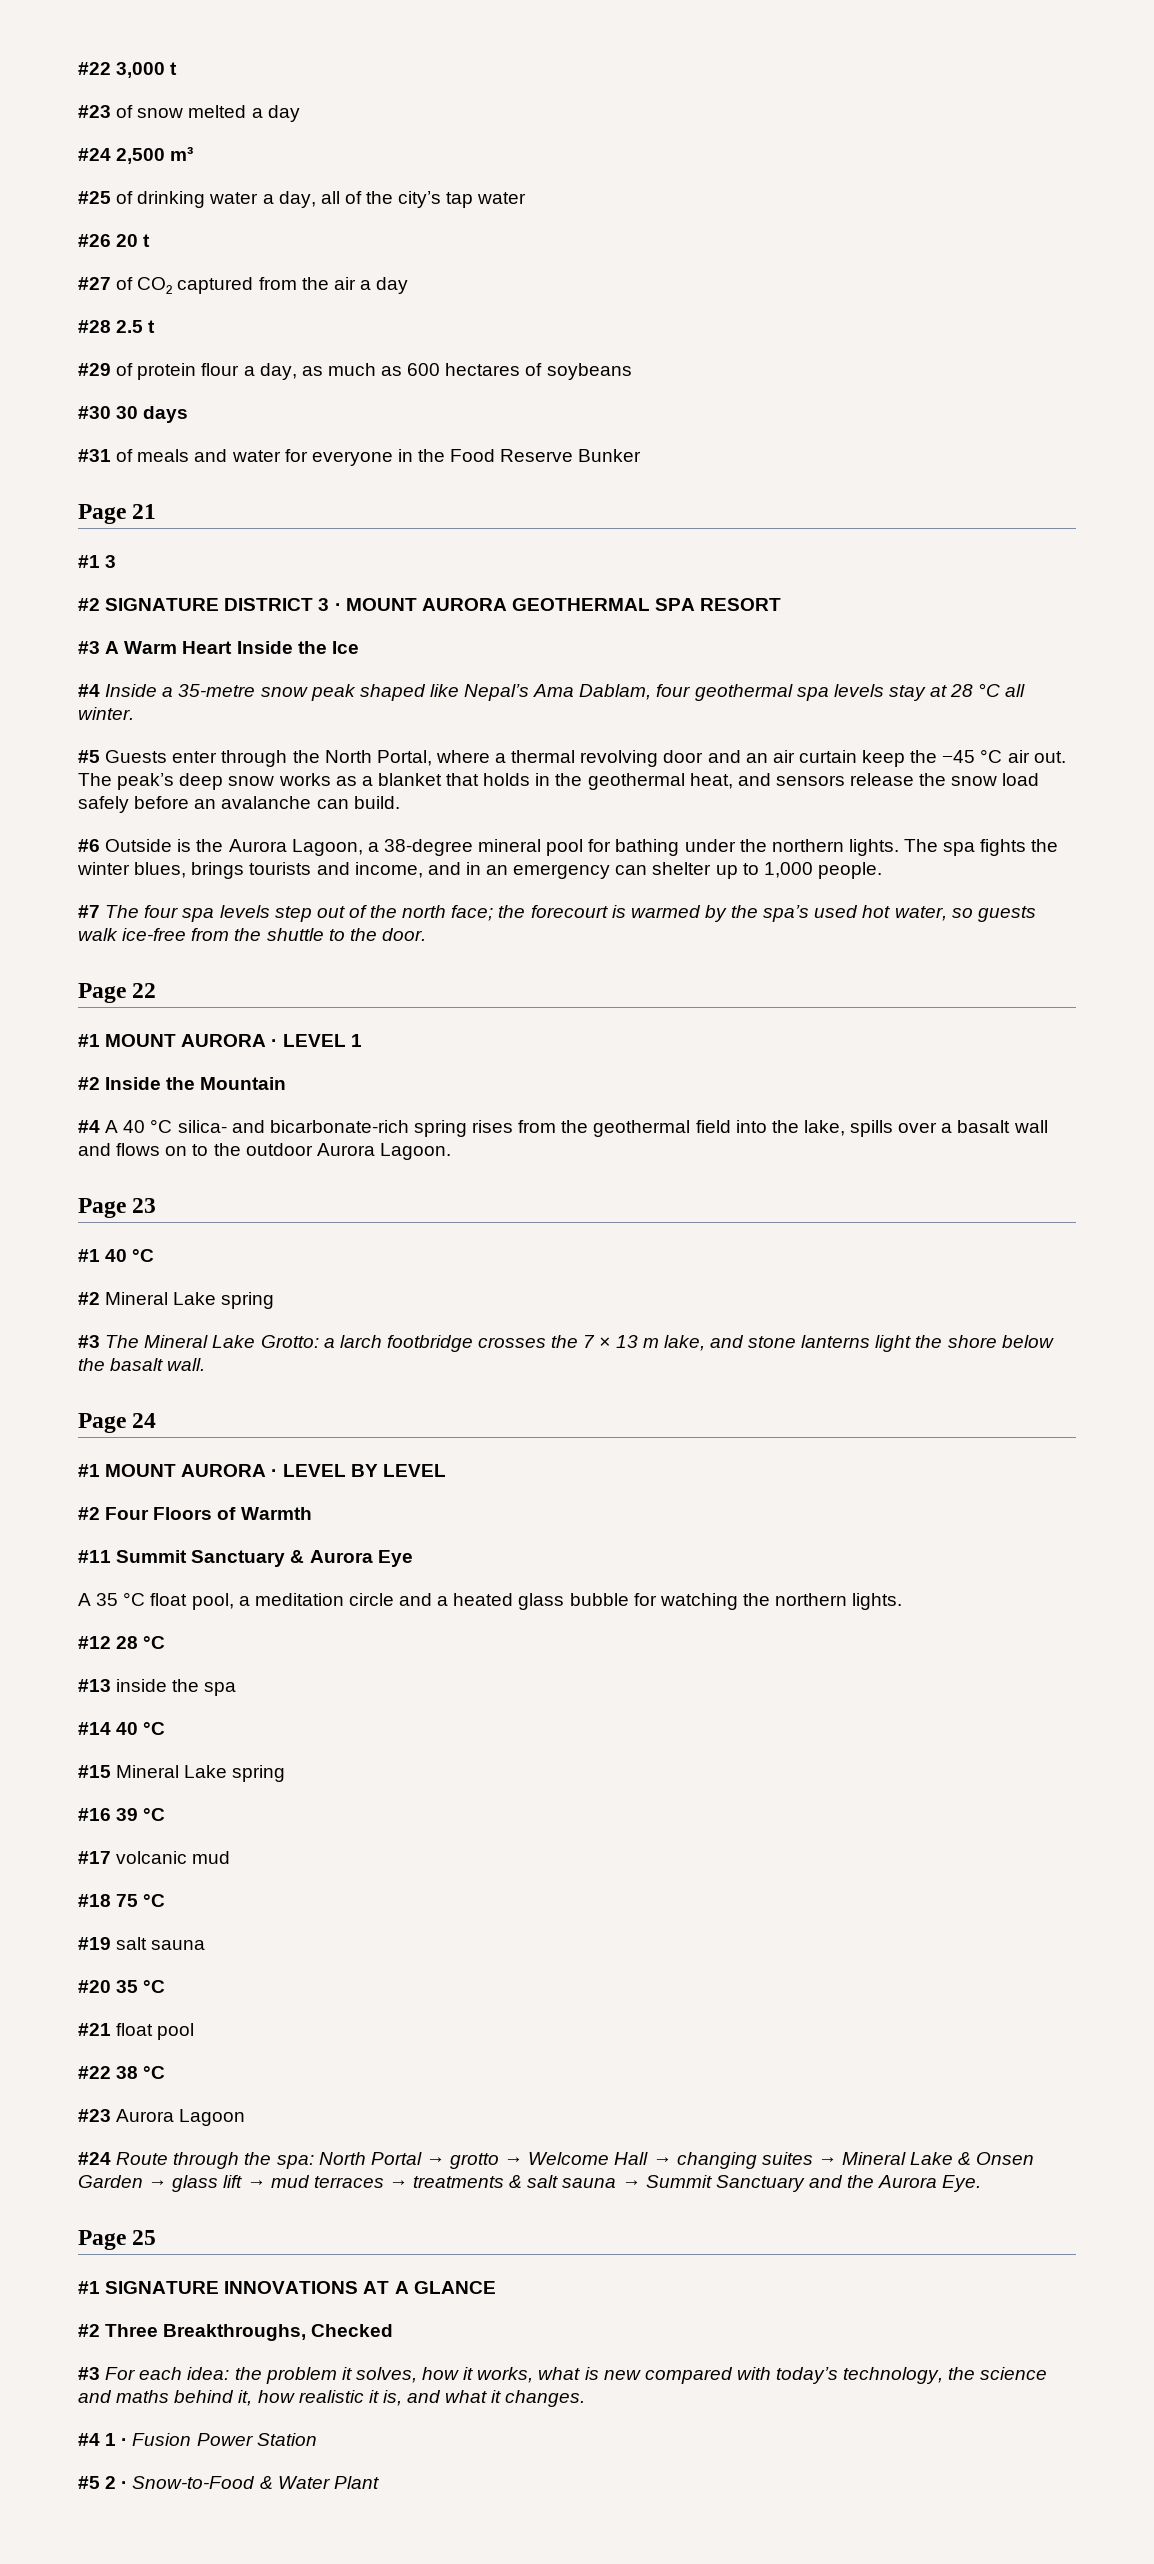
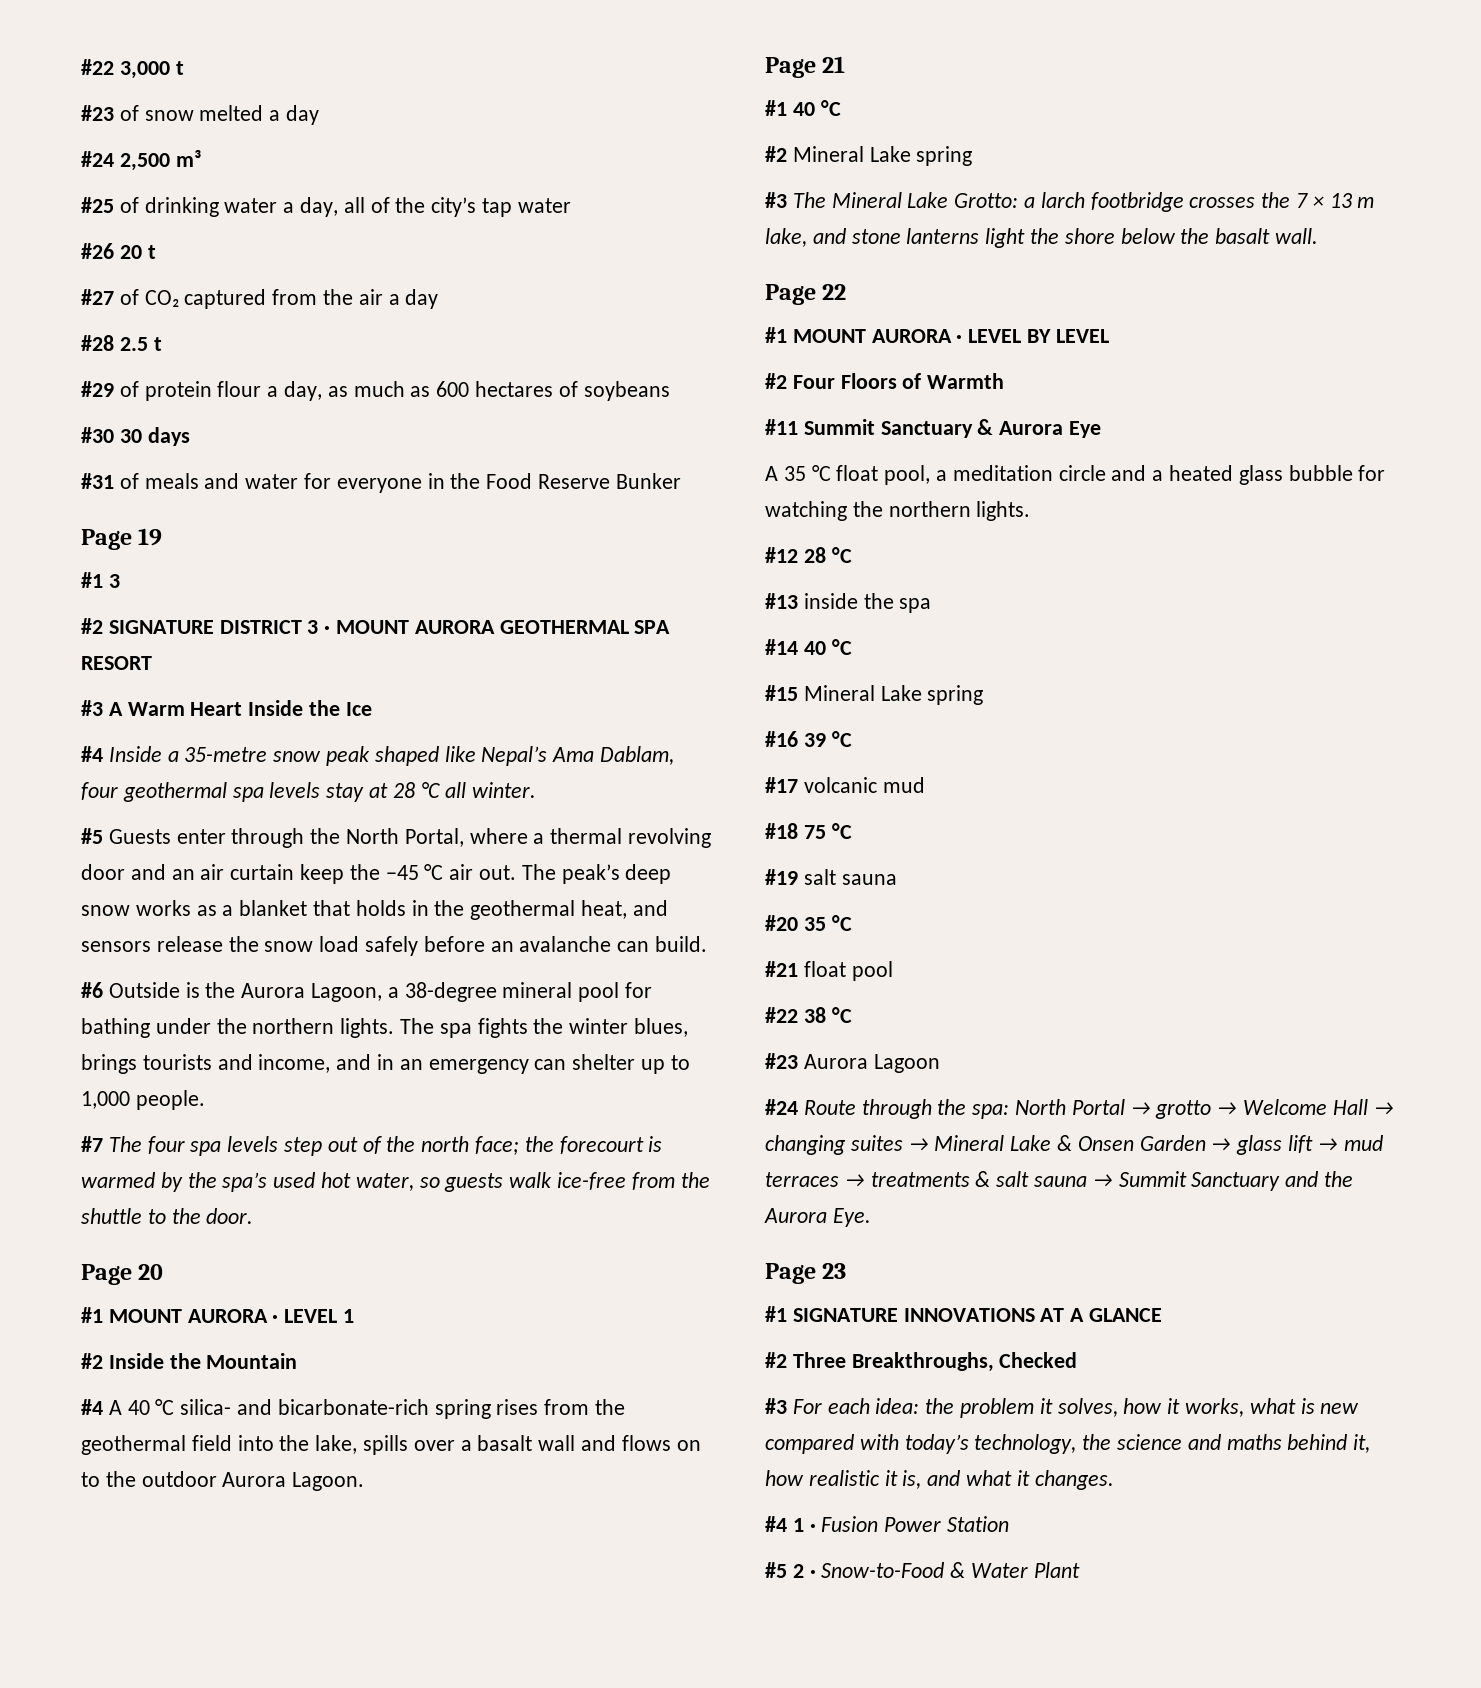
[132,504,157,519] 21 -> [138,528,163,546] 19
[132,983,157,998] 22 -> [138,1264,164,1280] 20
[132,1198,157,1213] 23 -> [822,56,846,73] 21
[132,1413,157,1428] 24 -> [822,284,847,300] 22
[132,2230,157,2245] 25 -> [822,1263,847,1279] 23

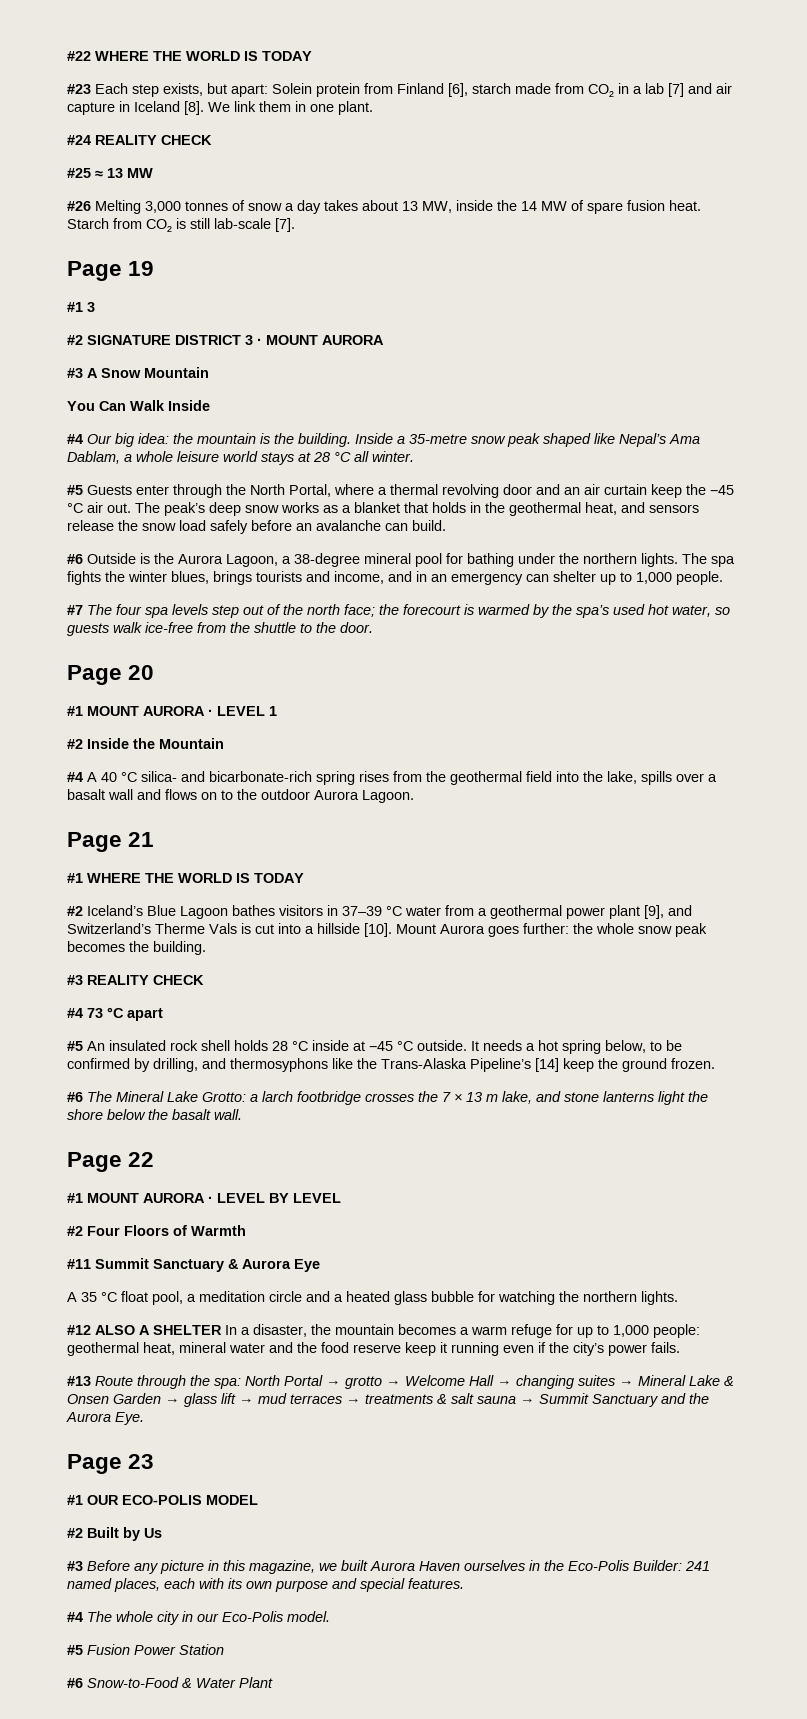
[81,59,184,79] [81,105,114,121] #22 3,000 t // #23 -> [67,51,312,61] [67,83,732,97] [67,101,373,115] [67,135,212,145] [67,168,153,178] [67,200,228,214] #22 WHERE THE WORLD IS TODAY // #23 Each step exists, but apart: Solein protein from Finland [6], starch made from CO₂ in a lab [7] and air capture in Iceland [8]. We link them in one plant. // #24 REALITY CHECK // #25 ≈ 13 MW // #26 Melting 3,000 tonnes
[199,105,320,125] [81,149,201,171] [81,197,571,217] [81,243,156,259] [81,289,439,309] [81,335,162,351] [81,381,670,401] [81,427,190,446] [81,473,681,493] melted a day // #24 2,500 m³ // #25 of drinking water a day, all of the city’s tap water // #26 20 t // #27 of CO₂ captured from the air a day // #28 2.5 t // #29 of protein flour a day, as much as 600 hectares of soybeans // #30 30 days // #31 of meals and water for everyone in the Food Reserve Bunker -> [285,200,701,214] [67,218,295,232] a day takes about 13 MW, inside the 14 MW of spare fusion heat. Starch from CO₂ is still lab-scale [7].
[499,620,671,634] [81,656,152,670] GEOTHERMAL SPA RESORT -> (384, 340) none
[127,700,372,716] [81,746,103,762] Warm Heart Inside the Ice // #4 -> [101,367,209,378] [67,400,210,411] [67,433,351,447] Snow Mountain // You Can Walk Inside // #4 Our big idea: the mountain is the building.
[81,782,365,802] four geothermal spa levels stay -> [124,451,294,465] a whole leisure world stays
[792,100,841,116] [765,146,973,166] [765,192,787,208] 40 °C // #2 Mineral Lake spring // #3 -> [87,873,304,883] [67,905,692,919] [67,923,707,937] [67,941,206,955] [67,975,204,985] [67,1007,163,1021] [67,1040,682,1054] [67,1058,715,1072] [67,1092,83,1102] WHERE THE WORLD IS TODAY // #2 Iceland’s Blue Lagoon bathes visitors in 37–39 °C water from a geothermal power plant [9], and Switzerland’s Therme Vals is cut into a hillside [10]. Mount Aurora goes further: the whole snow peak becomes the building. // #3 REALITY CHECK // #4 73 °C apart // #5 An insulated rock shell holds 28 °C inside at −45 °C outside. It needs a hot spring below, to be confirmed by drilling, and thermosyphons like the Trans-Alaska Pipeline’s [14] keep the ground frozen. // #6
[803,547,852,563] [765,593,932,613] [765,639,852,655] [765,685,984,705] [765,731,852,747] [765,777,925,793] [765,823,852,839] [765,869,897,885] [765,915,852,931] [765,961,893,981] [765,1007,852,1023] [765,1053,940,1073] [765,1099,798,1115] 28 °C // #13 inside the spa // #14 40 °C // #15 Mineral Lake spring // #16 39 °C // #17 volcanic mud // #18 75 °C // #19 salt sauna // #20 35 °C // #21 float pool // #22 38 °C // #23 Aurora Lagoon // #24 -> [95,1324,700,1338] [67,1342,680,1356] [67,1376,91,1386] ALSO A SHELTER In a disaster, the mountain becomes a warm refuge for up to 1,000 people: geothermal heat, mineral water and the food reserve keep it running even if the city’s power fails. // #13
[792,1308,1163,1322] [765,1352,1078,1372] [765,1398,1360,1418] [765,1434,1371,1454] [765,1470,1114,1490] [765,1516,816,1532] SIGNATURE INNOVATIONS AT A GLANCE // #2 Three Breakthroughs, Checked // #3 For each idea: the problem it solves, how it works, what is new compared with today’s technology, the science and maths behind it, how realistic it is, and what it changes. // #4 1 · -> [87,1495,258,1505] [67,1527,162,1541] [67,1560,710,1574] [67,1578,464,1592] [67,1611,330,1625] [67,1645,83,1655] OUR ECO-POLIS MODEL // #2 Built by Us // #3 Before any picture in this magazine, we built Aurora Haven ourselves in the Eco-Polis Builder: 241 named places, each with its own purpose and special features. // #4 The whole city in our Eco-Polis model. // #5
[765,1562,816,1578] #5 2 · -> [67,1678,83,1688] #6

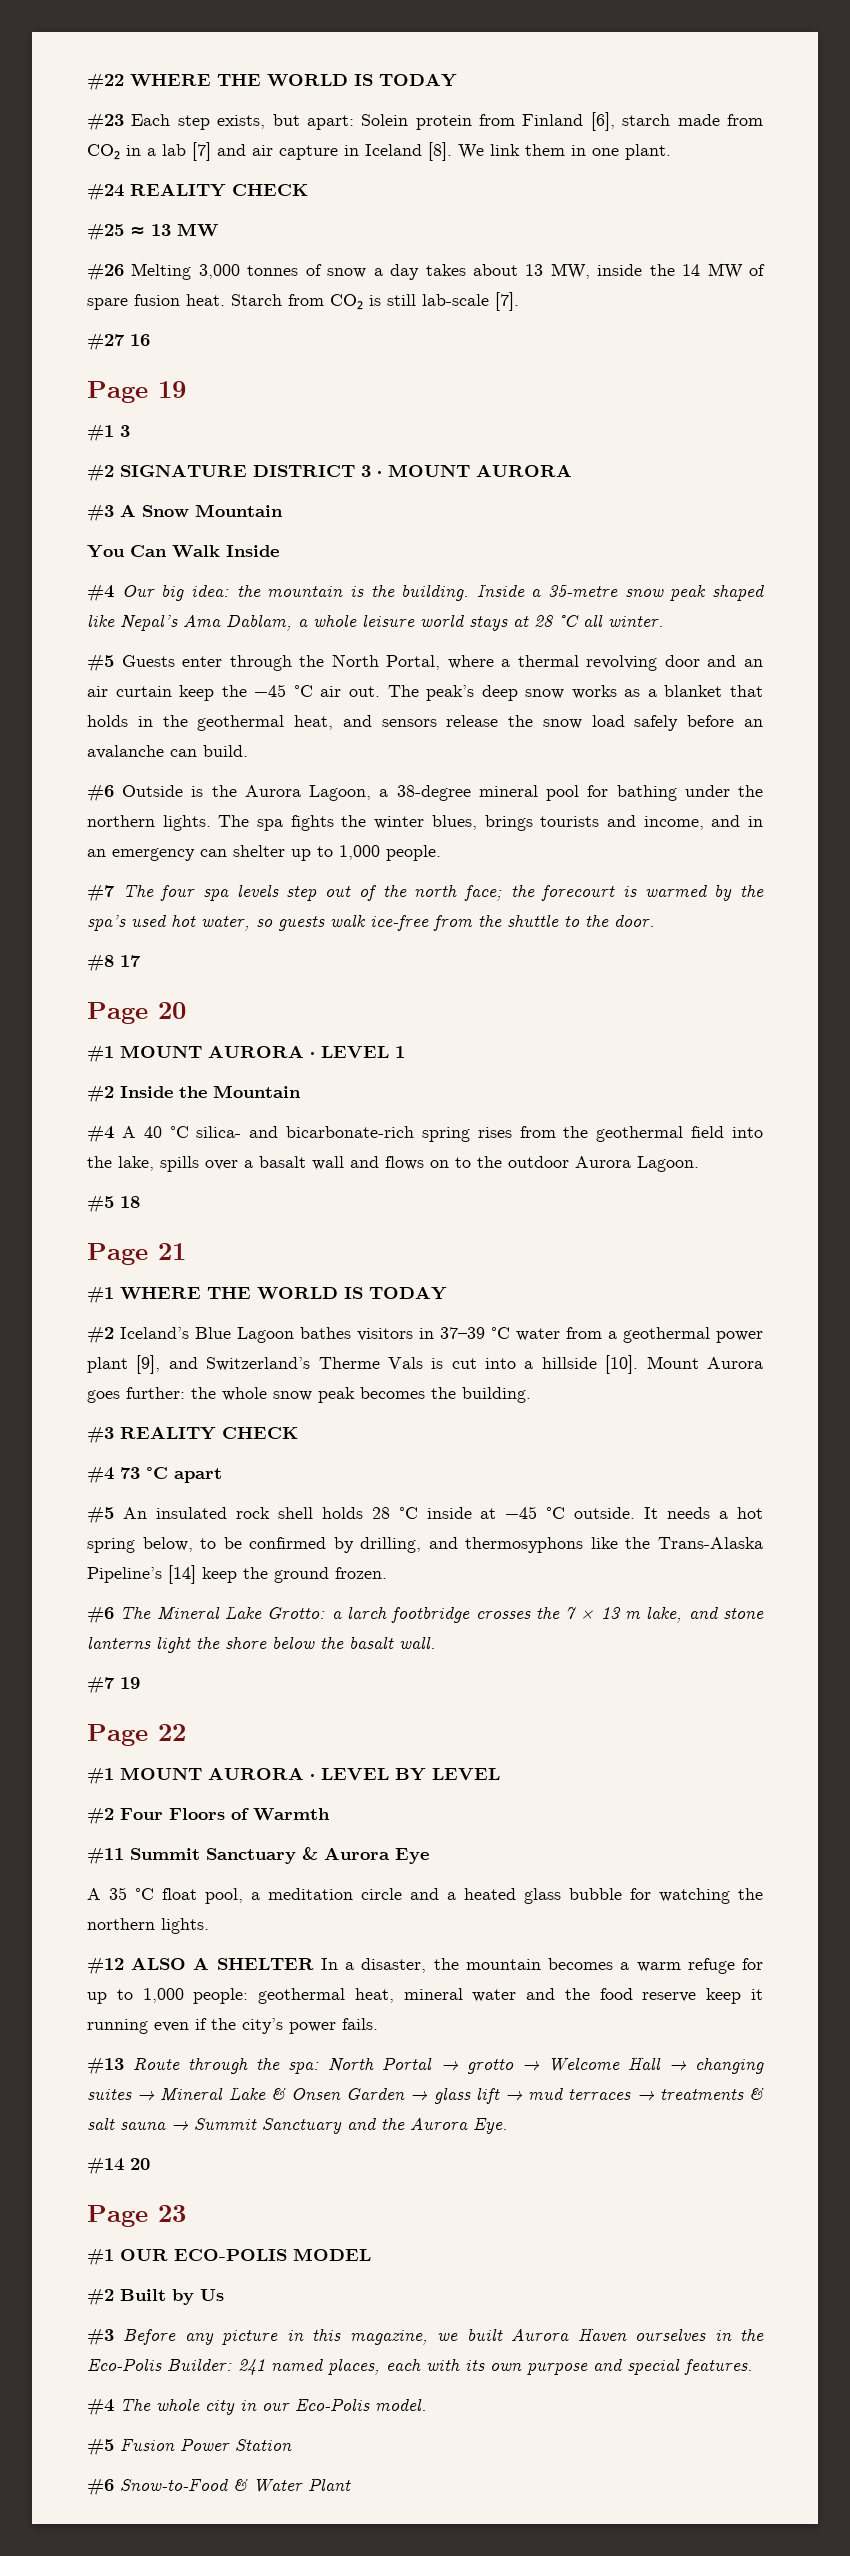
(295, 225) none -> [87,333,150,351] // #27 16
(373, 627) none -> [87,954,141,972] // #8 17
(414, 796) none -> [87,1195,140,1213] // #5 18
(242, 1114) none -> [87,1676,140,1694] // #7 19
(144, 1418) none -> [87,2157,150,2175] // #14 20

